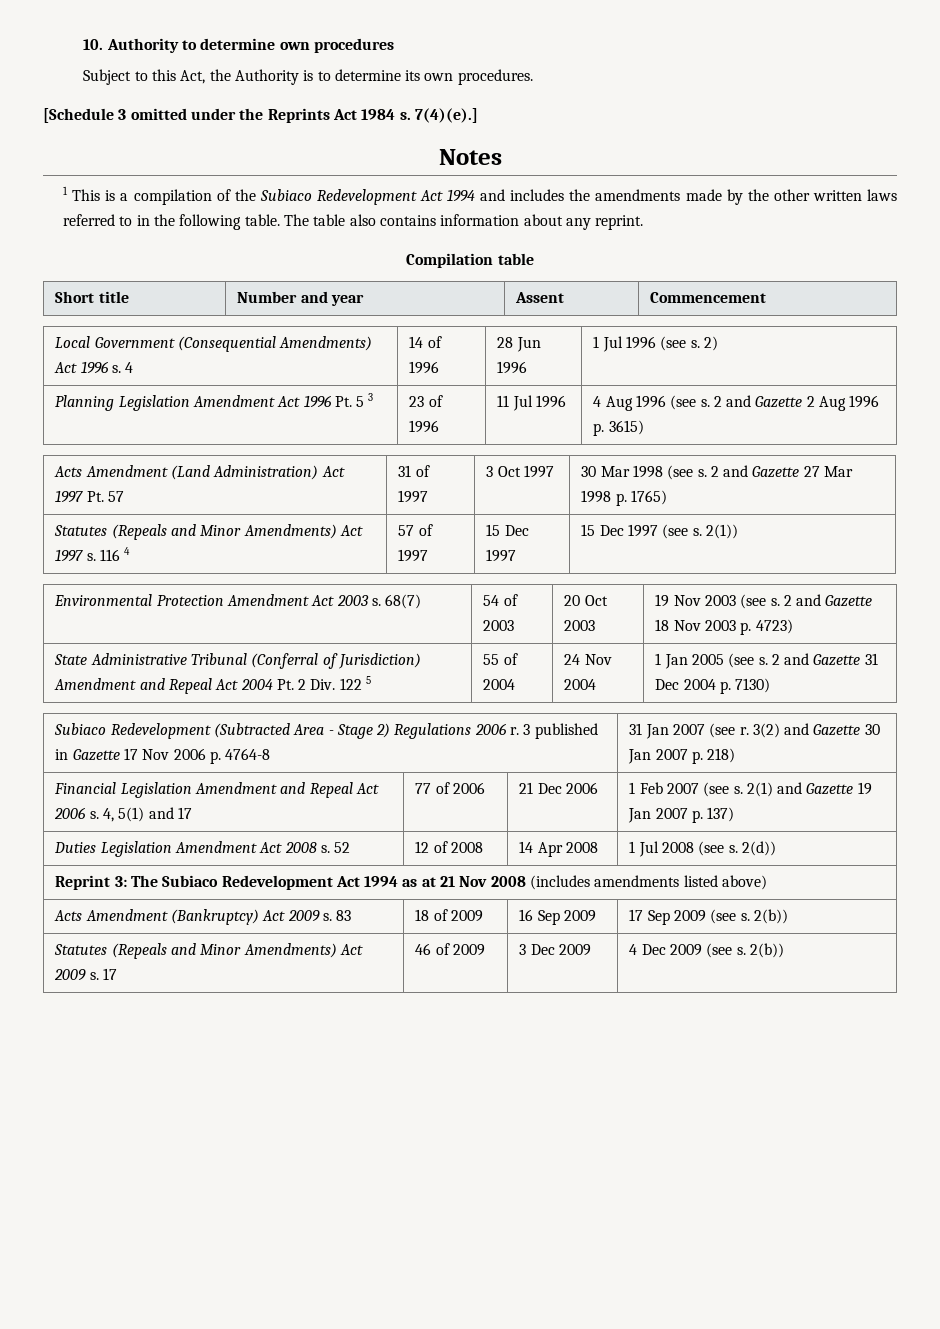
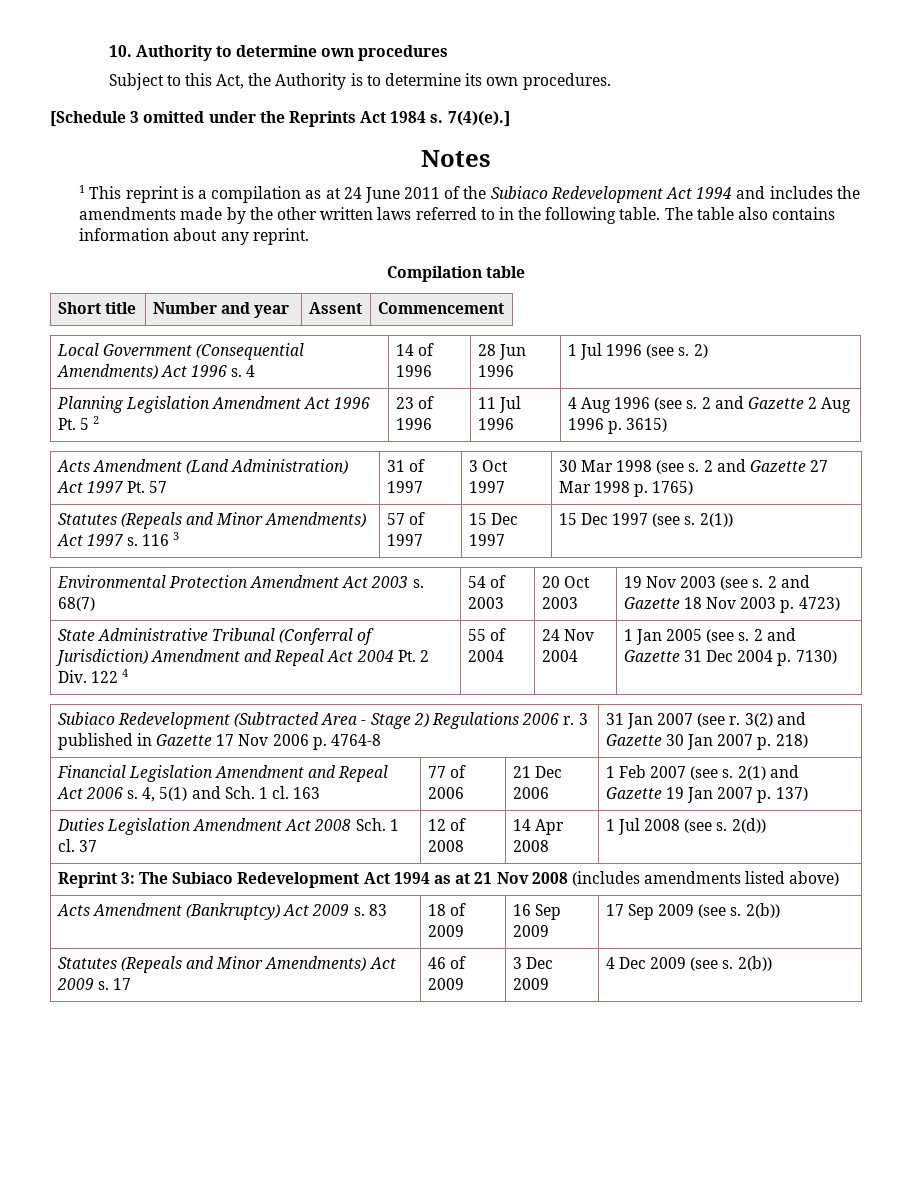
(101, 195) none -> [125,186,179,203] reprint
(212, 197) none -> [305,187,441,203] as at 24 June 2011
[368,393,374,401] 3 -> [93,416,100,424] 2
[124,547,131,555] 4 -> [173,532,180,540] 3
[366,676,372,684] 5 -> [122,669,129,677] 4
[177,807,192,819] 17 -> [224,786,321,799] Sch. 1 cl. 163
[320,842,351,853] s. 52 -> [355,818,399,831] [57,839,97,852] Sch. 1 cl. 37

